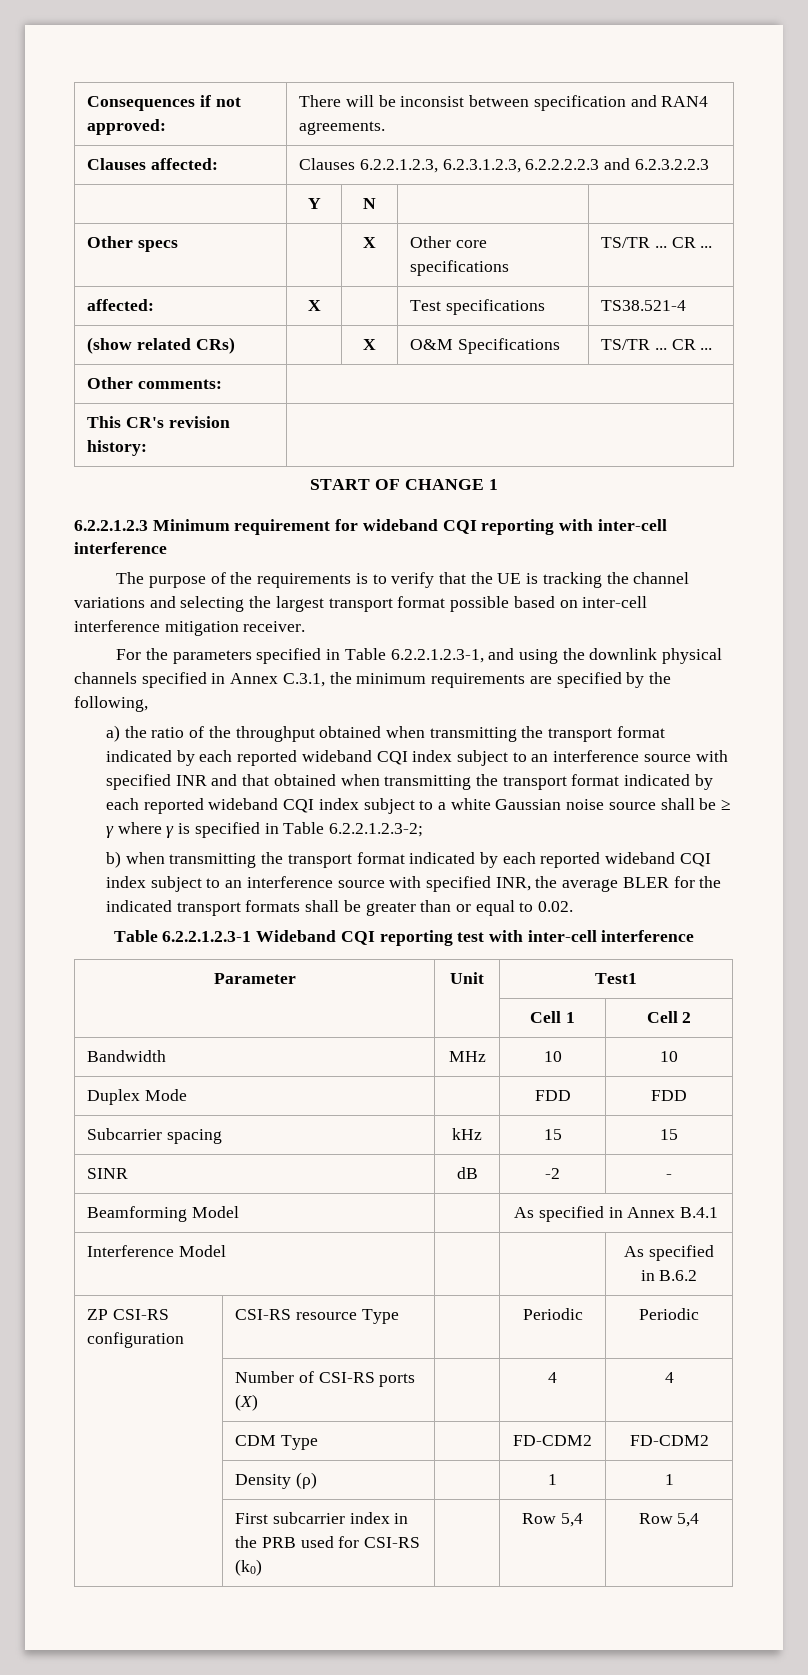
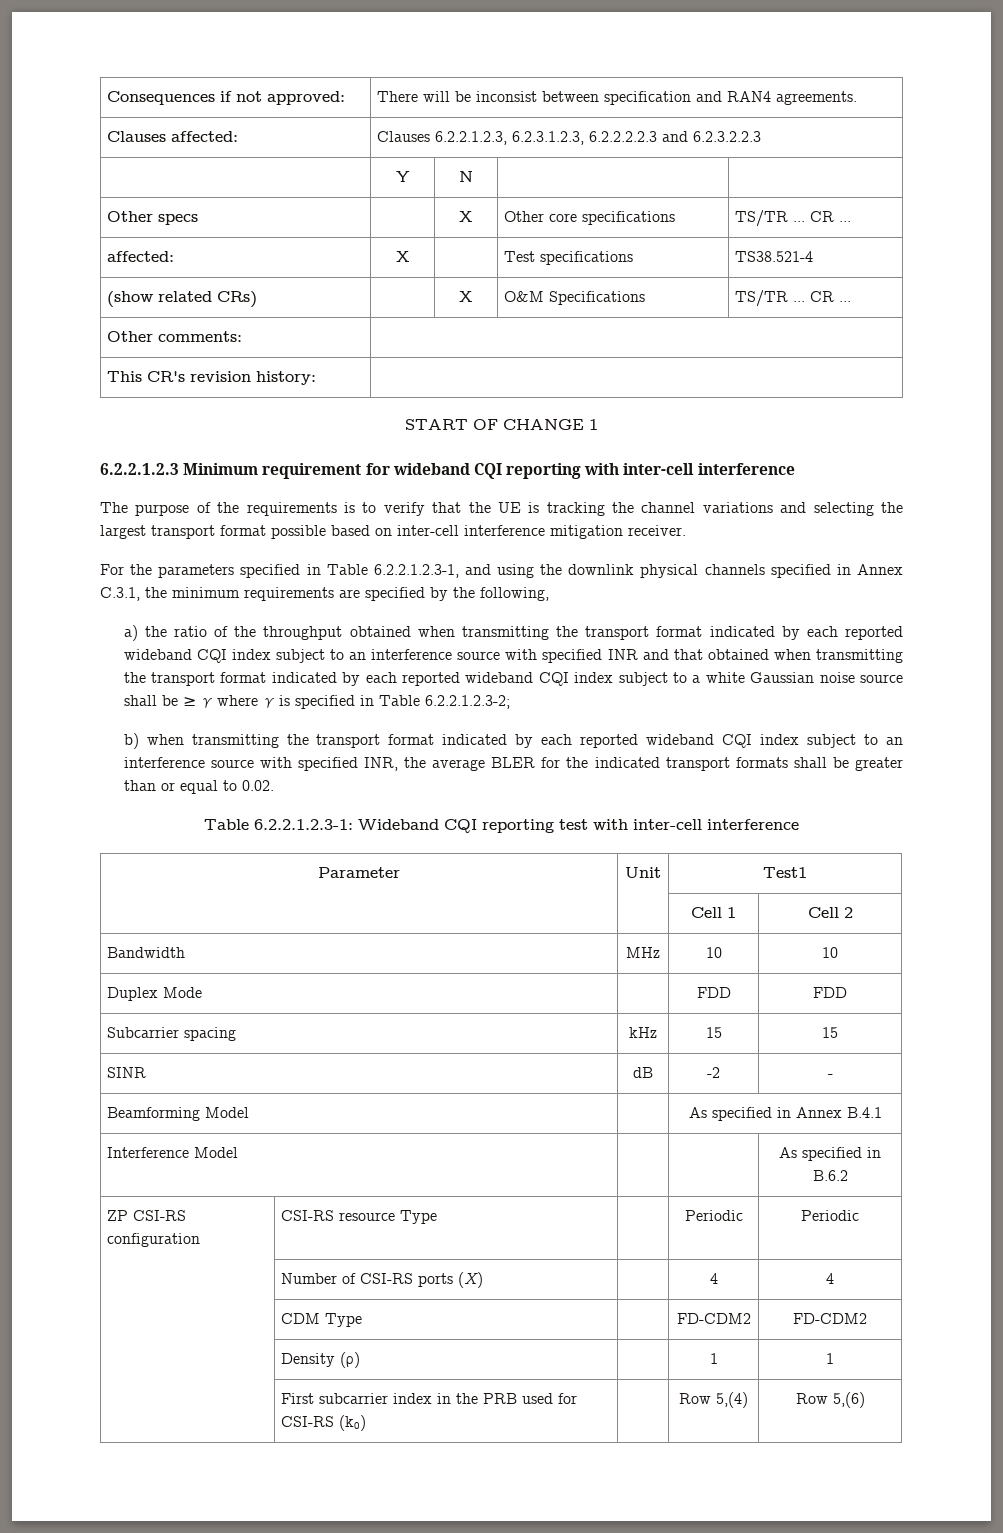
[162,931,252,942] 6.2.2.1.2.3-1 -> [254,819,353,830] 6.2.2.1.2.3-1:
[560,1513,583,1527] [638,1513,700,1527] 5,4 | Row 5,4 -> [716,1392,748,1408] [795,1392,865,1408] 5,(4) | Row 5,(6)

